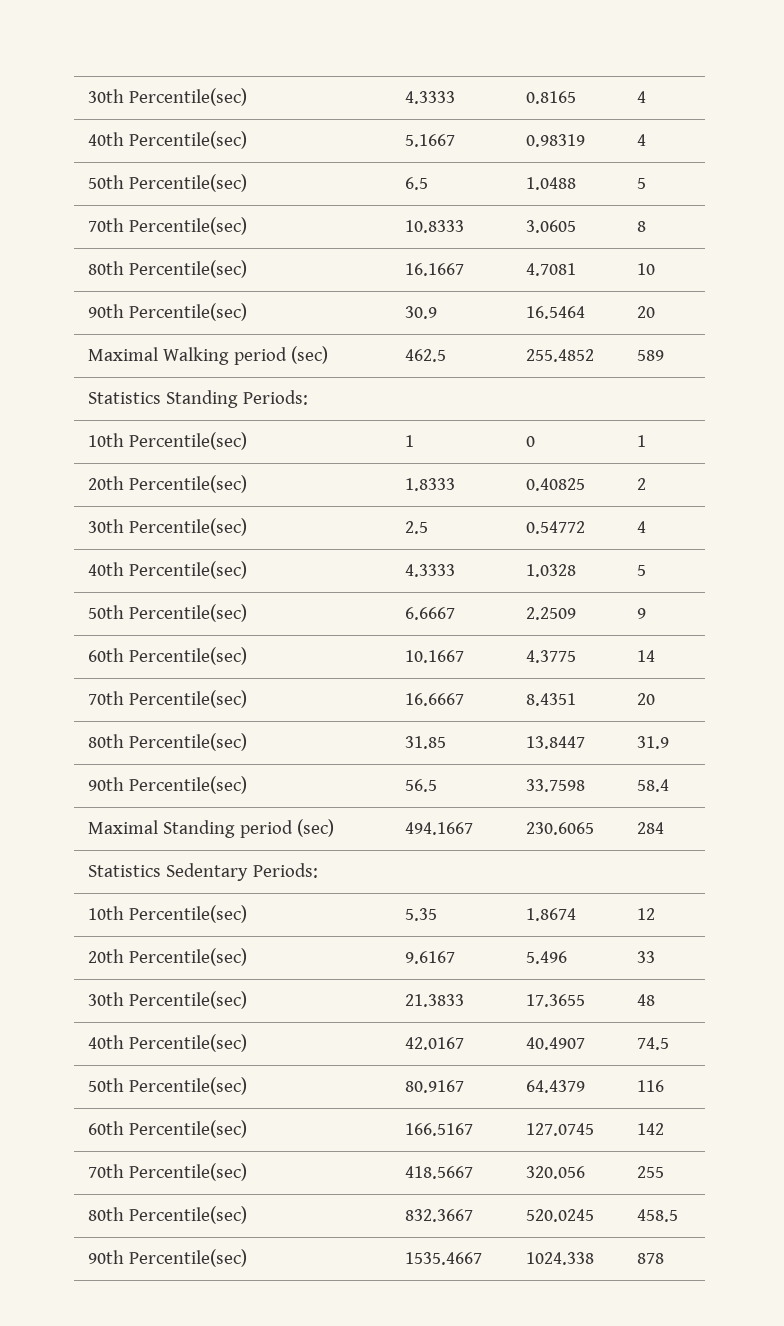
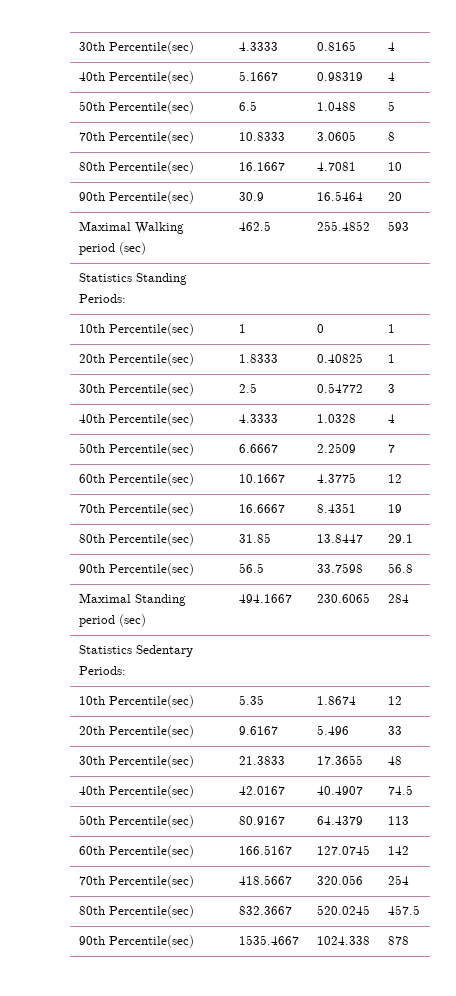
[637,350,665,361] 589 -> [387,221,409,231] 593
[637,478,647,490] 2 -> [387,354,395,363] 1
[637,521,647,533] 4 -> [387,384,395,393] 3
[637,565,647,576] 5 -> [387,414,395,423] 4
[637,608,647,619] 9 -> [387,444,395,453] 7
[637,650,656,662] 14 -> [387,474,402,483] 12
[637,693,656,705] 20 -> [387,504,402,513] 19
[637,736,670,749] 31.9 -> [387,534,413,543] 29.1
[637,779,670,792] 58.4 -> [387,563,413,573] 56.8
[637,1080,665,1092] 116 -> [387,816,409,825] 113
[637,1166,665,1178] 255 -> [387,875,409,885] 254
[637,1209,679,1222] 458.5 -> [387,905,420,915] 457.5

